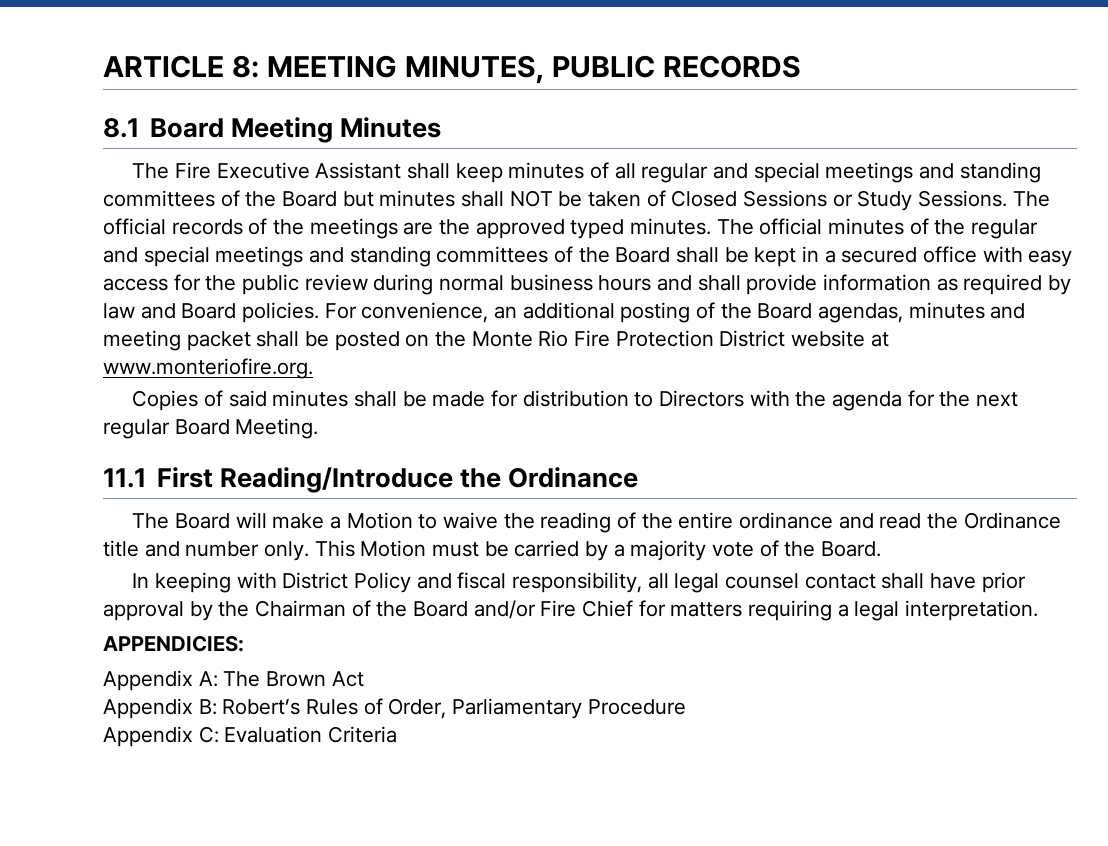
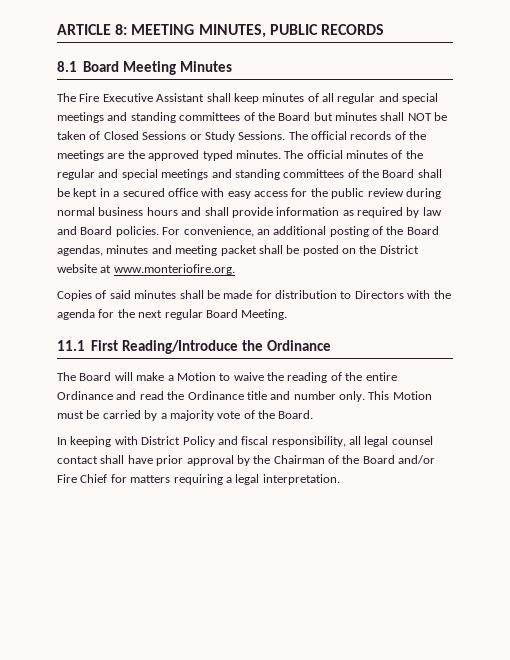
[471,330,714,347] Monte Rio Fire Protection -> (377, 249) none
[738,512,833,529] ordinance -> [57,391,113,400] Ordinance
[103,635,244,652] [103,670,364,691] [103,698,686,719] [103,726,398,747] // APPENDICIES: // Appendix A: The Brown Act // Appendix B: Robert’s Rules of Order, Parliamentary Procedure // Appendix C: Evaluation Criteria -> (340, 479) none

